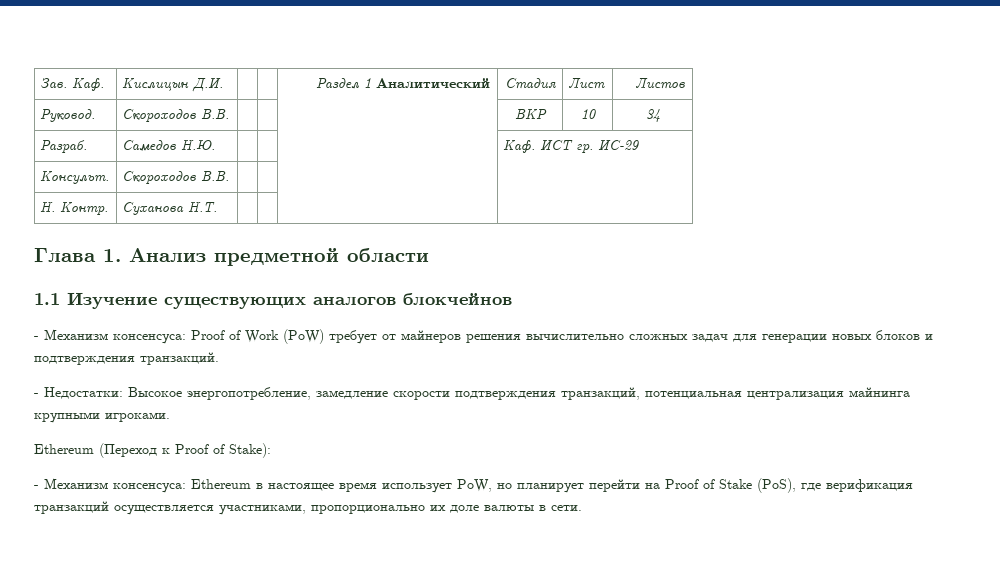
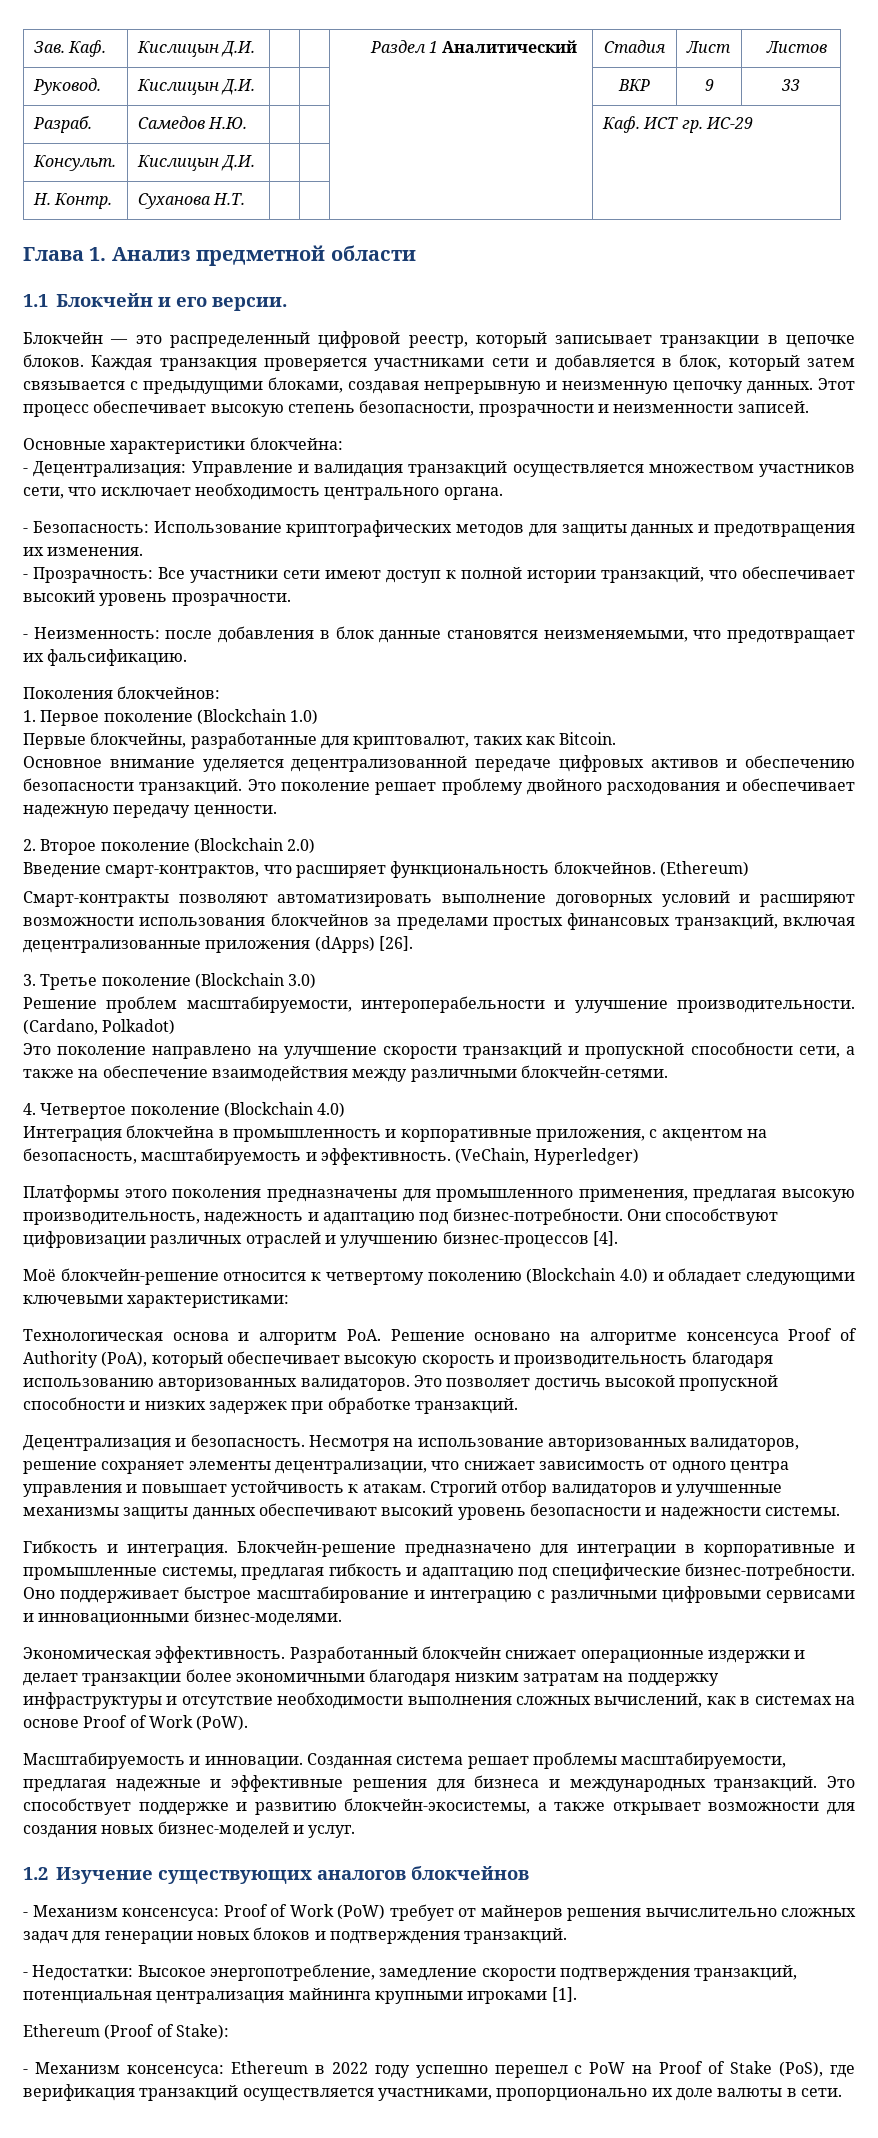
[122,109,230,123] Скороходов В.В. -> [136,79,256,95] Кислицын Д.И.
[580,109,596,119] [645,109,660,122] 10 | 34 -> [704,79,714,91] [781,79,800,91] 9 | 33
[122,171,230,185] Скороходов В.В. -> [136,155,256,171] Кислицын Д.И.
(60, 299) none -> [56,293,287,311] [23,331,855,348] [23,354,856,371] [23,377,855,394] [23,400,809,417] [23,437,343,454] [23,461,855,477] [23,483,503,500] [23,520,856,537] [23,547,144,556] [23,566,855,583] [23,590,291,606] [23,626,856,643] [23,649,188,666] [23,686,221,699] [23,709,319,726] [23,732,617,749] [23,755,855,772] [23,778,856,795] [23,805,277,818] [23,838,316,855] [23,861,749,878] [23,891,855,907] [23,913,855,930] [23,936,413,953] [23,973,317,990] [23,996,856,1013] [23,1019,176,1035] [23,1042,855,1059] [23,1065,668,1082] [23,1102,346,1119] [23,1125,767,1142] [23,1148,639,1165] [23,1185,855,1202] [23,1208,779,1225] [23,1231,618,1248] [23,1268,856,1285] [23,1295,290,1308] [23,1328,858,1345] [23,1351,773,1368] [23,1375,779,1391] [23,1397,518,1414] [23,1434,800,1451] [23,1461,789,1474] [23,1480,783,1497] [23,1503,840,1520] [23,1540,855,1557] [23,1563,855,1580] [23,1586,855,1603] [23,1609,342,1626] [23,1646,806,1663] [23,1669,719,1686] [23,1692,855,1709] [23,1715,249,1731] [23,1752,787,1769] [23,1775,856,1792] [23,1798,855,1815] [23,1821,356,1838] [23,1867,48,1880] Блокчейн и его версии. // Блокчейн — это распределенный цифровой реестр, который записывает транзакции в цепочке блоков. Каждая транзакция проверяется участниками сети и добавляется в блок, который затем связывается с предыдущими блоками, создавая непрерывную и неизменную цепочку данных. Этот процесс обеспечивает высокую степень безопасности, прозрачности и неизменности записей. // Основные характеристики блокчейна: // - Децентрализация: Управление и валидация транзакций осуществляется множеством участников сети, что исключает необходимость центрального органа. // - Безопасность: Использование криптографических методов для защиты данных и предотвращения их изменения. // - Прозрачность: Все участники сети имеют доступ к полной истории транзакций, что обеспечивает высокий уровень прозрачности. // - Неизменность: после добавления в блок данные становятся неизменяемыми, что предотвращает их фальсификацию. // Поколения блокчейнов: // 1. Первое поколение (Blockchain 1.0) // Первые блокчейны, разработанные для криптовалют, таких как Bitcoin. // Основное внимание уделяется децентрализованной передаче цифровых активов и обеспечению безопасности транзакций. Это поколение решает проблему двойного расходования и обеспечивает надежную передачу ценности. // 2. Второе поколение (Blockchain 2.0) // Введение смарт-контрактов, что расширяет функциональность блокчейнов. (Ethereum) // Смарт-контракты позволяют автоматизировать выполнение договорных условий и расширяют возможности использования блокчейнов за пределами простых финансовых транзакций, включая децентрализованные приложения (dApps) [26]. // 3. Третье поколение (Blockchain 3.0) // Решение проблем масштабируемости, интероперабельности и улучшение производительности. (Cardano, Polkadot) // Это поколение направлено на улучшение скорости транзакций и пропускной способности сети, а также на обеспечение взаимодействия между различными блокчейн-сетями. // 4. Четвертое поколение (Blockchain 4.0) // Интеграция блокчейна в промышленность и корпоративные приложения, с акцентом на безопасность, масштабируемость и эффективность. (VeChain, Hyperledger) // Платформы этого поколения предназначены для промышленного применения, предлагая высокую производительность, надежность и адаптацию под бизнес-потребности. Они способствуют цифровизации различных отраслей и улучшению бизнес-процессов [4]. // Моё блокчейн-решение относится к четвертому поколению (Blockchain 4.0) и обладает следующими ключевыми характеристиками: // Технологическая основа и алгоритм PoA. Решение основано на алгоритме консенсуса Proof of Authority (PoA), который обеспечивает высокую скорость и производительность благодаря использованию авторизованных валидаторов. Это позволяет достичь высокой пропускной способности и низких задержек при обработке транзакций. // Децентрализация и безопасность. Несмотря на использование авторизованных валидаторов, решение сохраняет элементы децентрализации, что снижает зависимость от одного центра управления и повышает устойчивость к атакам. Строгий отбор валидаторов и улучшенные механизмы защиты данных обеспечивают высокий уровень безопасности и надежности системы. // Гибкость и интеграция. Блокчейн-решение предназначено для интеграции в корпоративные и промышленные системы, предлагая гибкость и адаптацию под специфические бизнес-потребности. Оно поддерживает быстрое масштабирование и интеграцию с различными цифровыми сервисами и инновационными бизнес-моделями. // Экономическая эффективность. Разработанный блокчейн снижает операционные издержки и делает транзакции более экономичными благодаря низким затратам на поддержку инфраструктуры и отсутствие необходимости выполнения сложных вычислений, как в системах на основе Proof of Work (PoW). // Масштабируемость и инновации. Созданная система решает проблемы масштабируемости, предлагая надежные и эффективные решения для бизнеса и международных транзакций. Это способствует поддержке и развитию блокчейн-экосистемы, а также открывает возможности для создания новых бизнес-моделей и услуг. // 1.2
[105,412,170,422] [34,443,209,458] игроками. // Ethereum (Переход к Proof -> [467,1987,577,2004] [23,2024,155,2040] игроками [1]. // Ethereum (Proof
[268,479,640,493] настоящее время использует PoW, но планирует перейти -> [331,2062,626,2078] 2022 году успешно перешел с PoW

